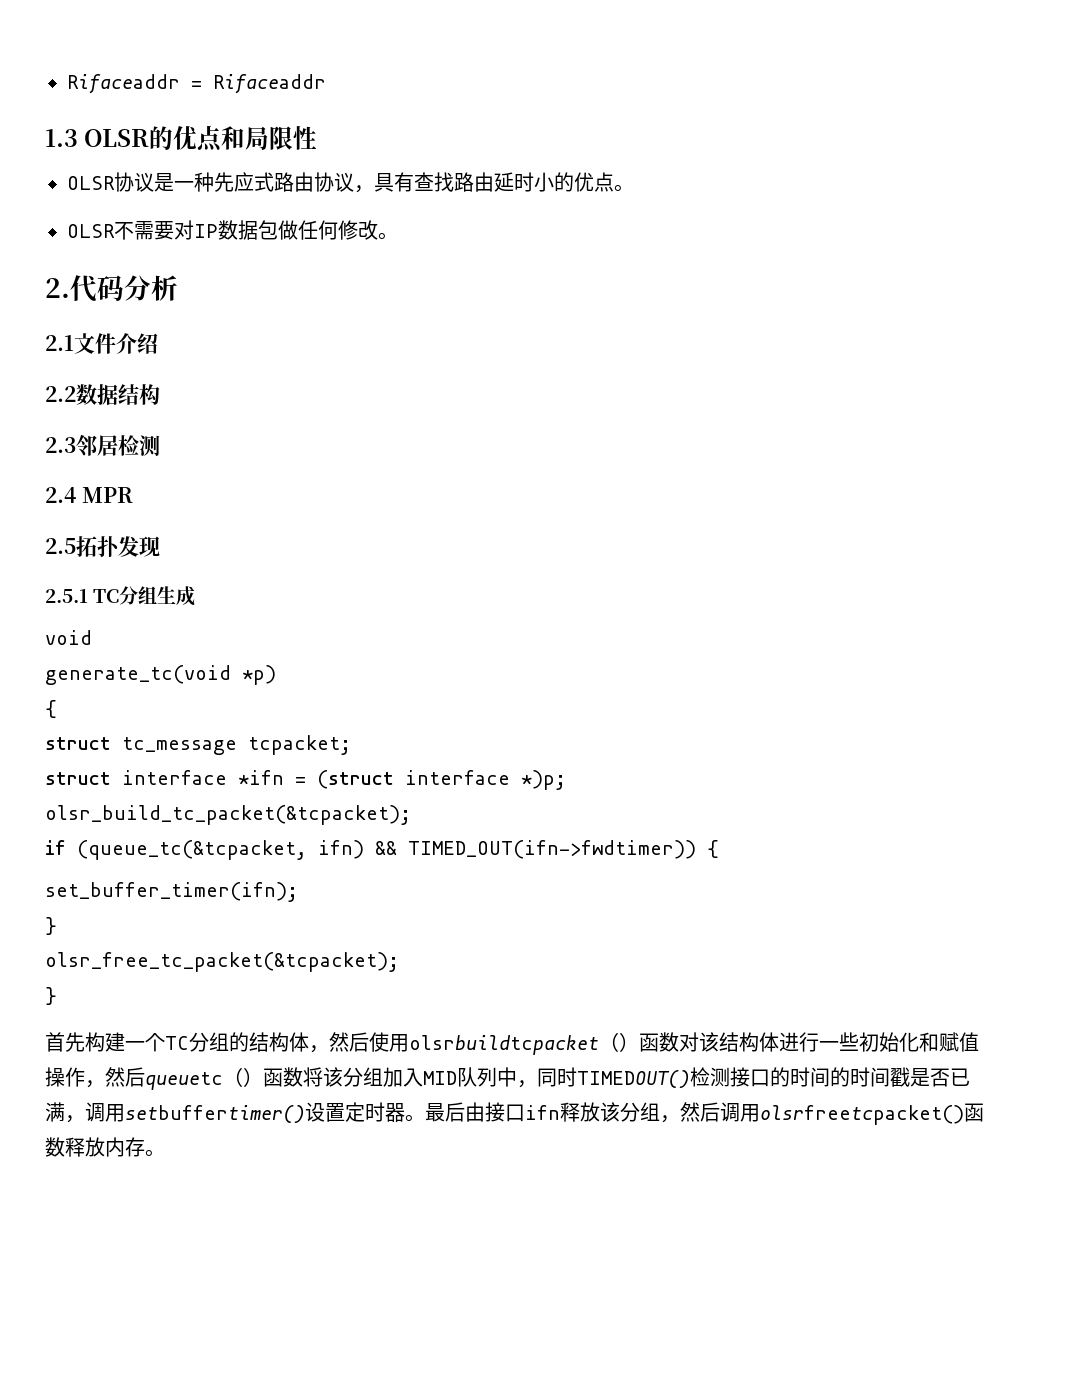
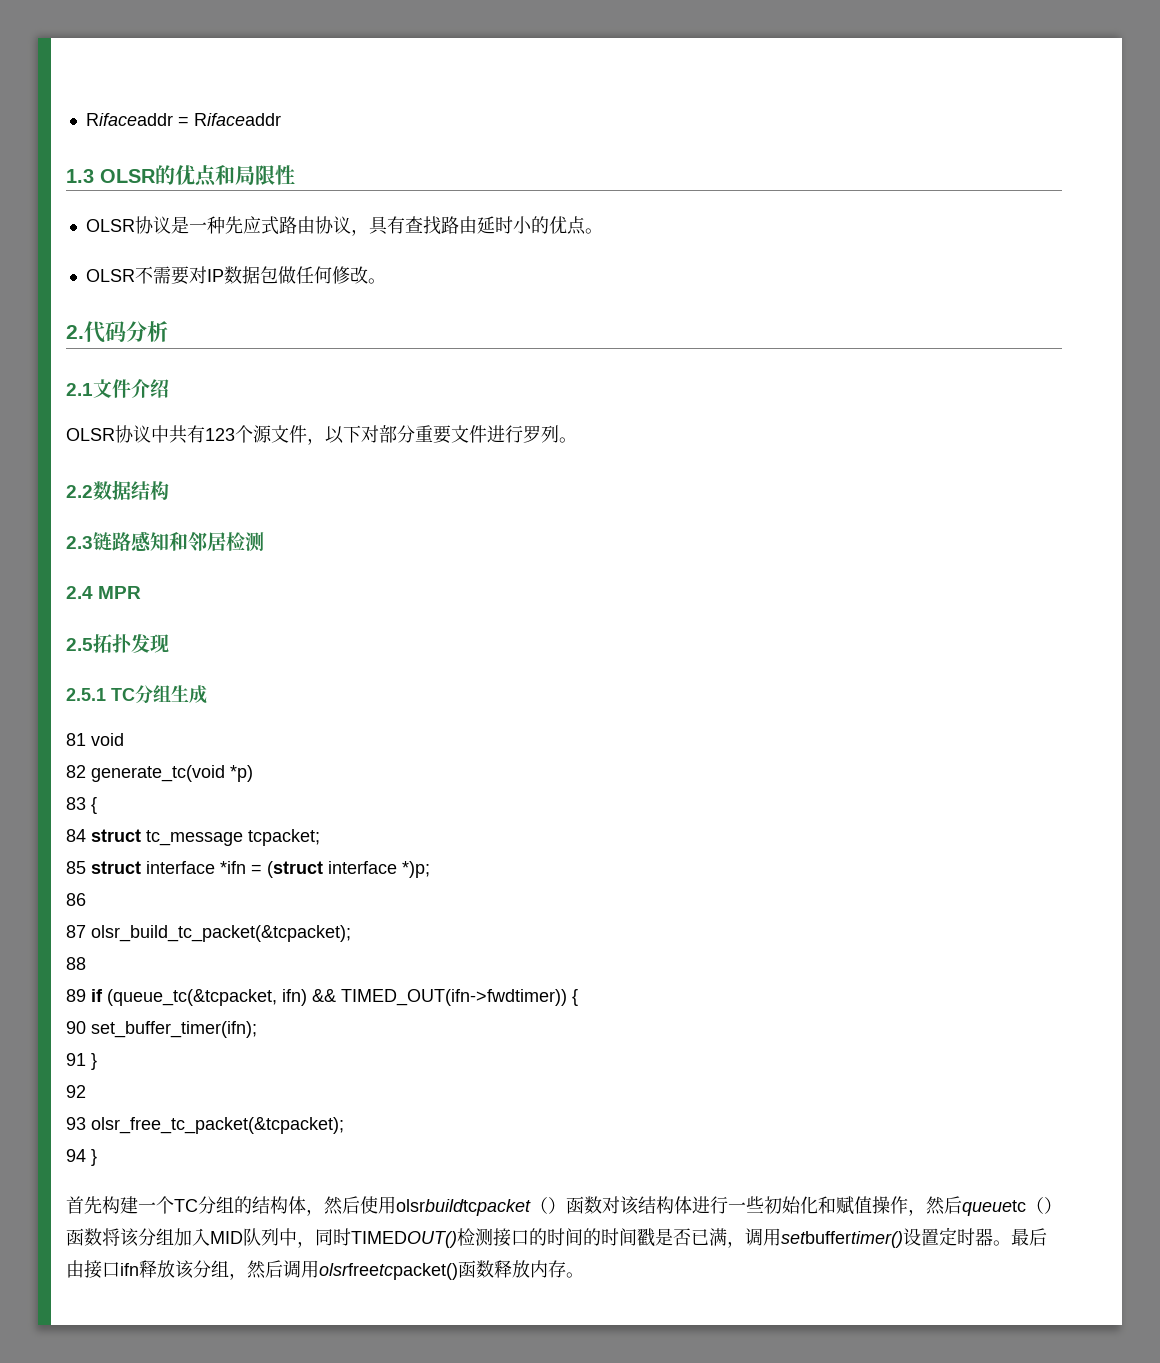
(158, 343) none -> [66,425,577,445] // OLSR协议中共有123个源文件，以下对部分重要文件进行罗列。
(76, 445) none -> [93,531,188,552] 链路感知和
(196, 596) none -> [66,733,86,746] 81
(92, 637) none -> [66,765,86,778] 82
[45,700,57,718] { // -> [66,797,97,814] [66,829,86,842] 83 { // 84
(351, 745) none -> [66,861,86,874] 85
(566, 780) none -> [66,893,86,906] [66,925,86,938] 86 // 87
(411, 815) none -> [66,957,86,970] [66,989,86,1002] 88 // 89
(719, 849) none -> [66,1021,86,1034] 90
[45,917,57,935] } // -> [66,1053,97,1070] [66,1085,86,1098] [66,1117,86,1130] 91 } // 92 // 93
(399, 962) none -> [66,1149,86,1162] 94

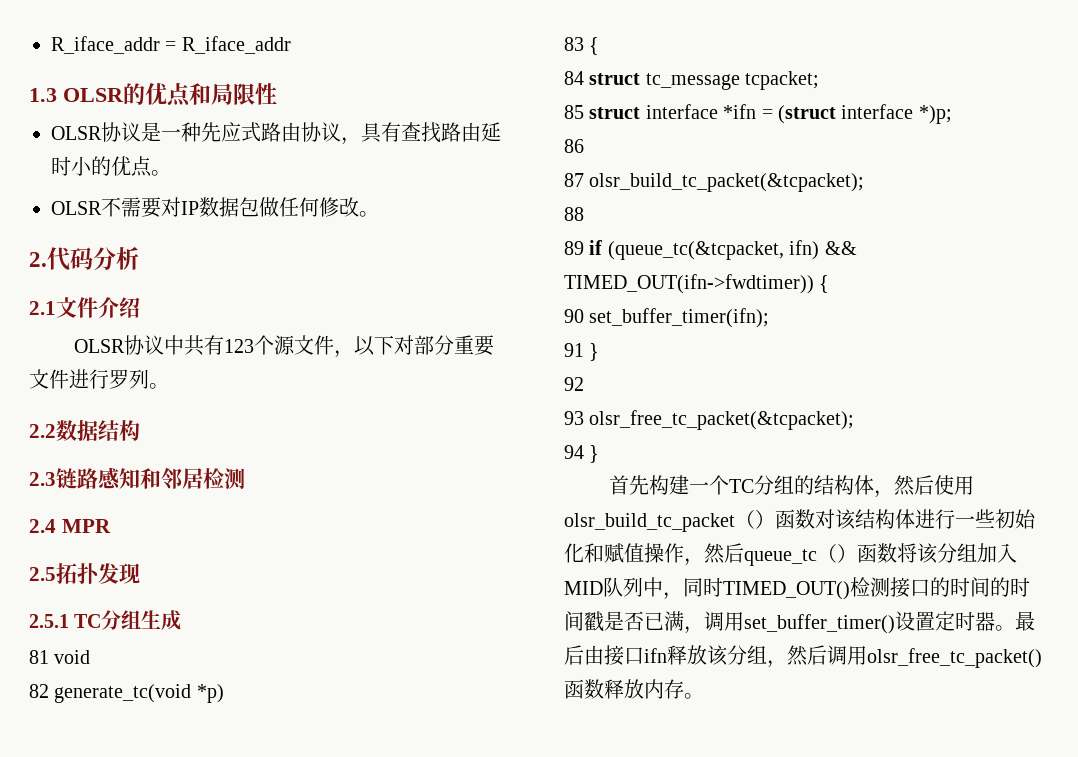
[85,113,281,126] Rifaceaddr = Rifaceaddr -> [51,36,291,54] R_iface_addr = R_iface_addr
[396,1199,531,1216] olsrbuildtcpacket -> [564,513,735,532] olsr_build_tc_packet
[962,1200,1026,1216] queuetc -> [744,549,817,566] queue_tc
[351,1231,457,1248] TIMEDOUT() -> [723,581,850,600] TIMED_OUT()
[781,1231,903,1248] setbuffertimer() -> [744,614,895,634] set_buffer_timer()
[319,1263,458,1280] olsrfreetcpacket() -> [867,648,1042,668] olsr_free_tc_packet()

